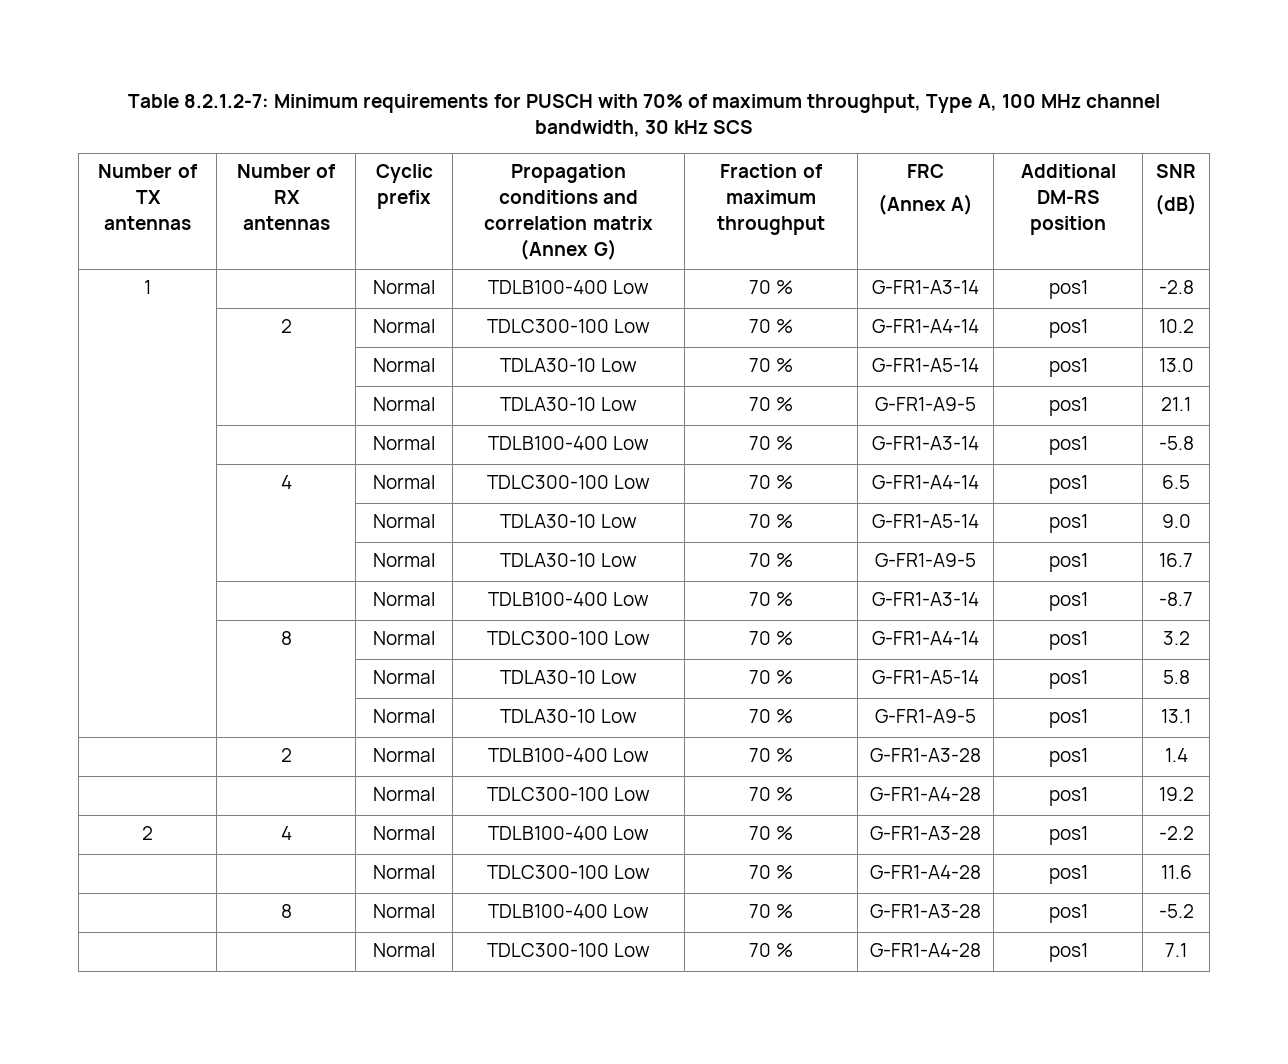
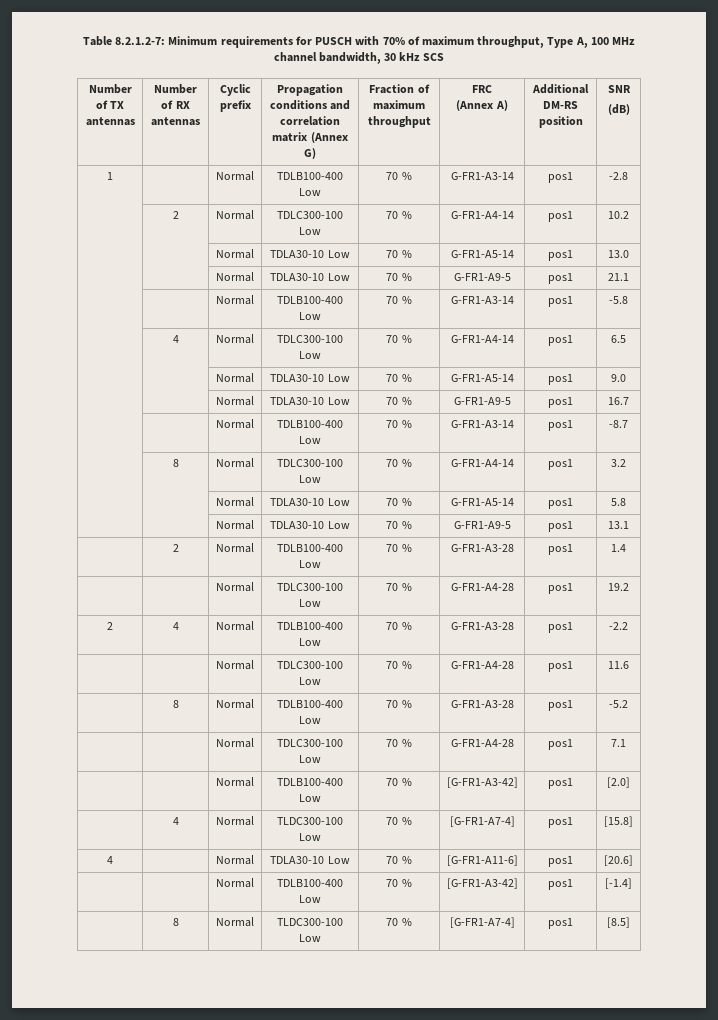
(1187, 950) none -> [216,777,254,787] [277,778,343,786] [299,794,321,802] [386,778,412,786] [446,777,518,788] [548,778,573,789] [607,777,630,788] [172,817,179,825] [216,816,254,826] [277,817,343,825] [299,833,321,841] [386,817,412,825] [449,816,515,827] [548,817,573,828] [604,816,633,827] [107,856,113,864] [216,855,254,865] [270,856,350,864] [386,856,412,864] [446,855,518,866] [548,856,573,867] [604,855,633,866] [216,878,254,888] [277,879,343,887] [299,895,321,903] [386,879,412,887] [446,878,518,889] [548,879,573,890] [605,878,632,889] [172,918,179,926] [216,917,254,927] [277,918,343,926] [299,934,321,942] [386,918,412,926] [449,917,515,928] [548,918,573,929] [607,917,630,928] // | | Normal | TDLB100-400 Low | 70 % | [G-FR1-A3-42] | pos1 | [2.0] // | 4 | Normal | TLDC300-100 Low | 70 % | [G-FR1-A7-4] | pos1 | [15.8] // 4 | | Normal | TDLA30-10 Low | 70 % | [G-FR1-A11-6] | pos1 | [20.6] // | | Normal | TDLB100-400 Low | 70 % | [G-FR1-A3-42] | pos1 | [-1.4] // | 8 | Normal | TLDC300-100 Low | 70 % | [G-FR1-A7-4] | pos1 | [8.5]

